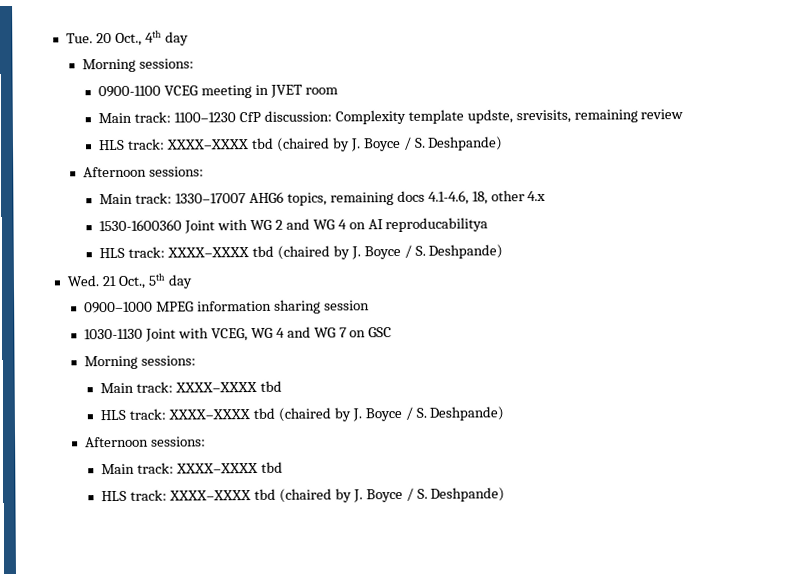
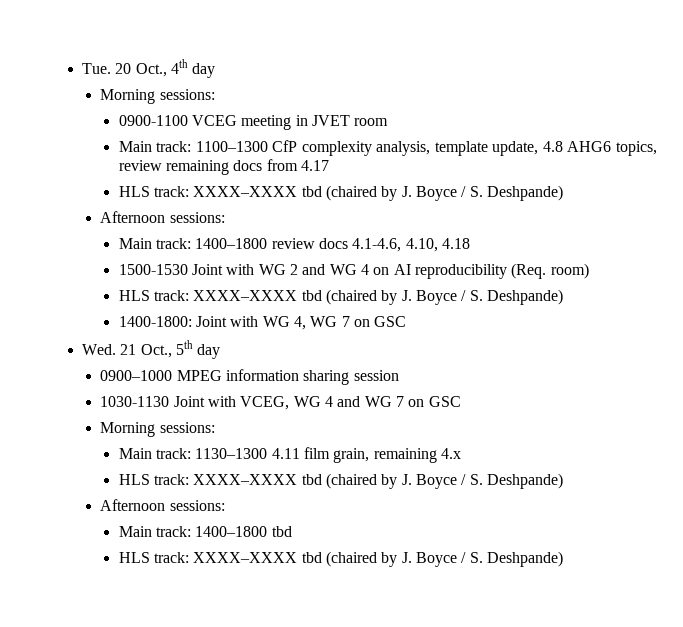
[174,109,684,125] 1100–1230 CfP discussion: Complexity template updste, srevisits, remaining review -> [195,140,657,156] [118,159,329,175] 1100–1300 CfP complexity analysis, template update, 4.8 AHG6 topics, review remaining docs from 4.17
[175,190,547,206] [99,219,183,232] 1330–17007 AHG6 topics, remaining docs 4.1-4.6, 18, other 4.x // 1530-1600360 -> [195,238,470,252] [118,264,188,275] 1400–1800 review docs 4.1-4.6, 4.10, 4.18 // 1500-1530
[385,217,489,233] reproducabilitya -> [414,263,589,279] reproducibility (Req. room)
(504, 251) none -> [118,316,407,330] // 1400-1800: Joint with WG 4, WG 7 on GSC
[175,380,283,393] XXXX–XXXX tbd -> [195,447,461,463] 1130–1300 4.11 film grain, remaining 4.x
[176,462,259,474] XXXX–XXXX -> [195,526,268,537] 1400–1800

